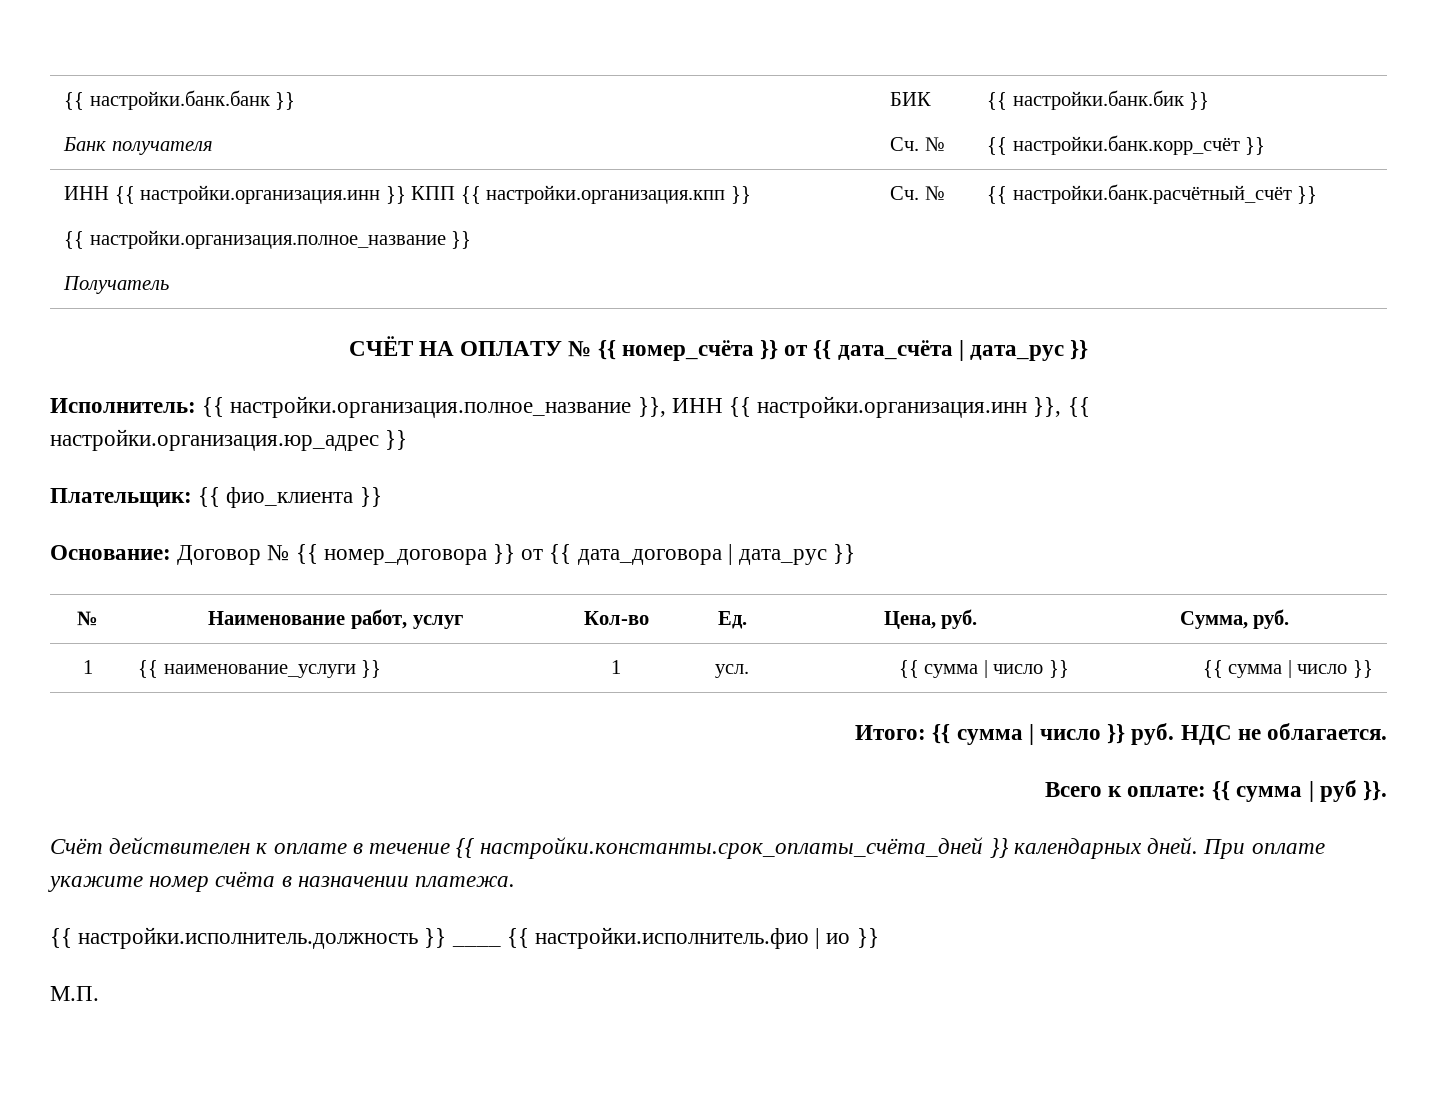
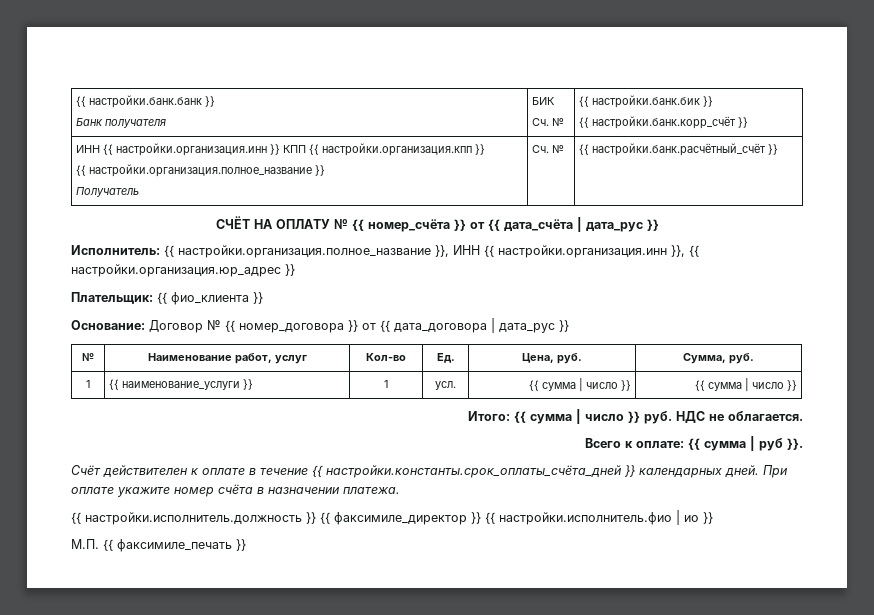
[451,944,501,947] ____ -> [320,512,481,525] {{ факсимиле_директор }}
(99, 993) none -> [103,539,246,552] {{ факсимиле_печать }}

